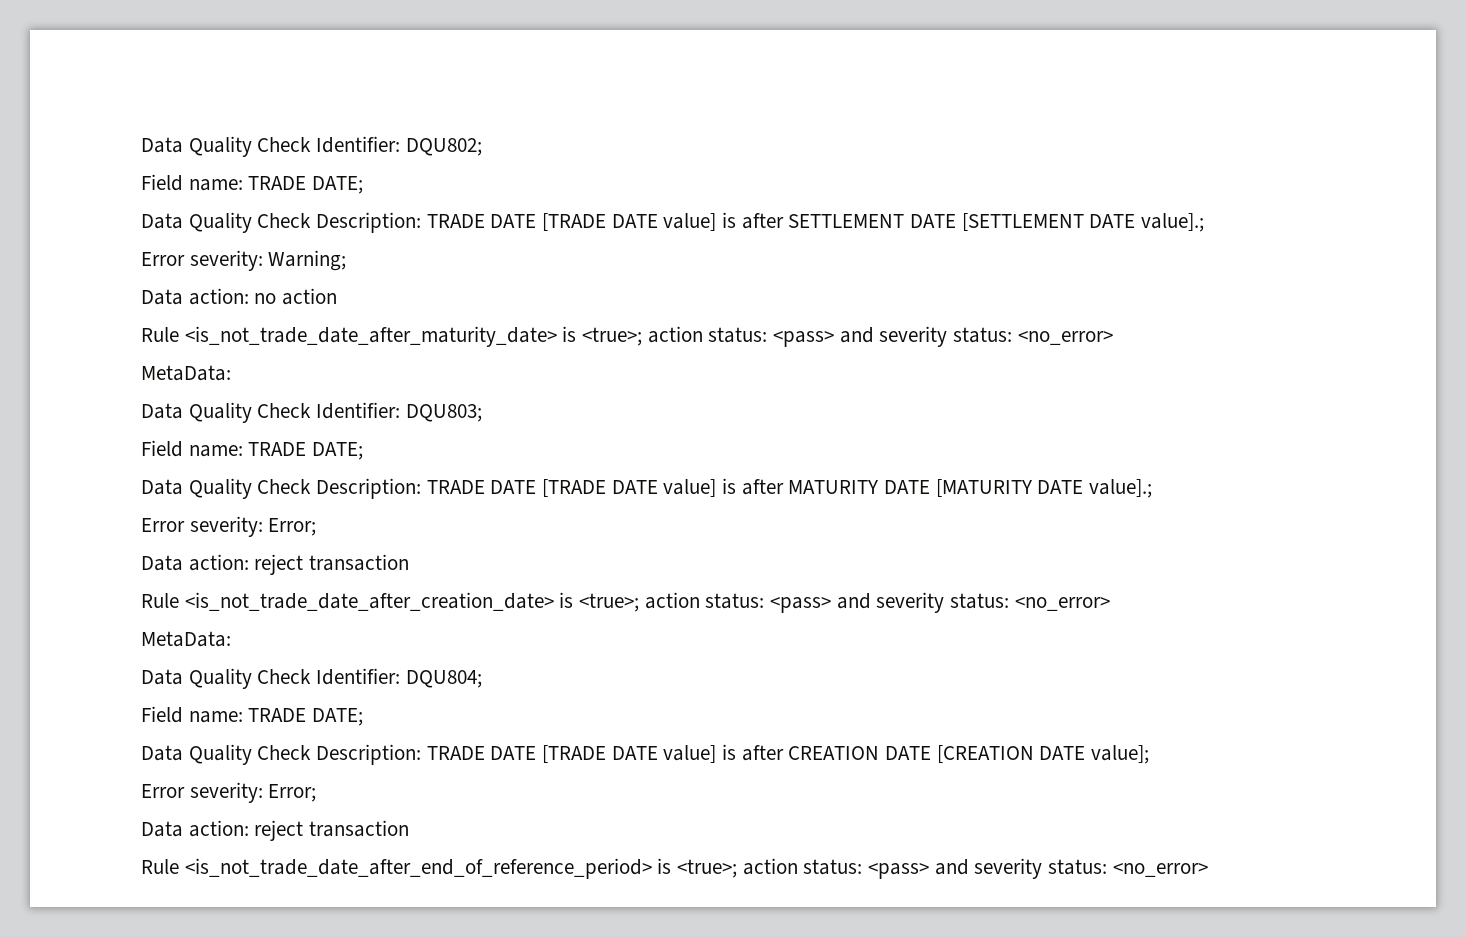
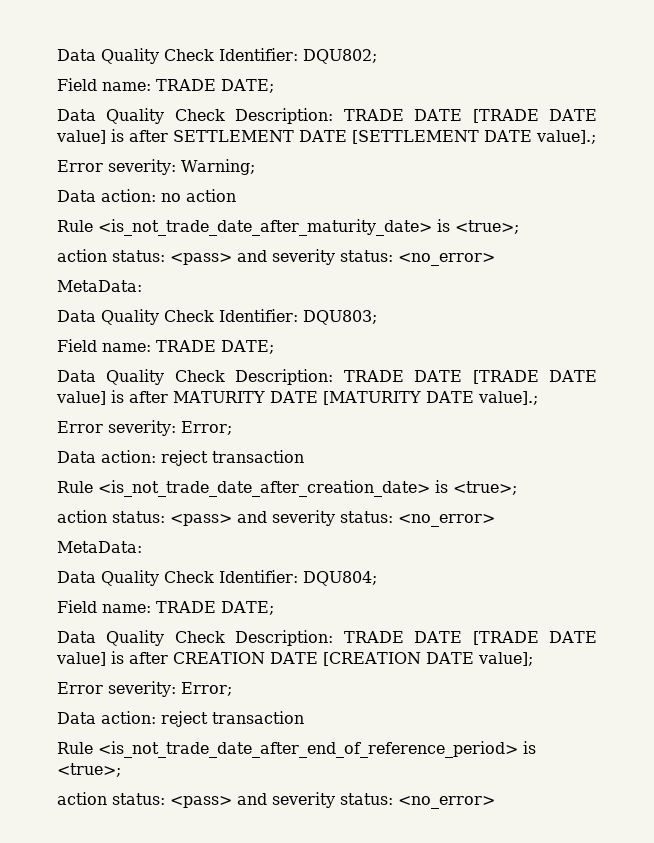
(643, 336) none -> (519, 227) //
(640, 602) none -> (517, 488) //
(738, 868) none -> (121, 770) //

